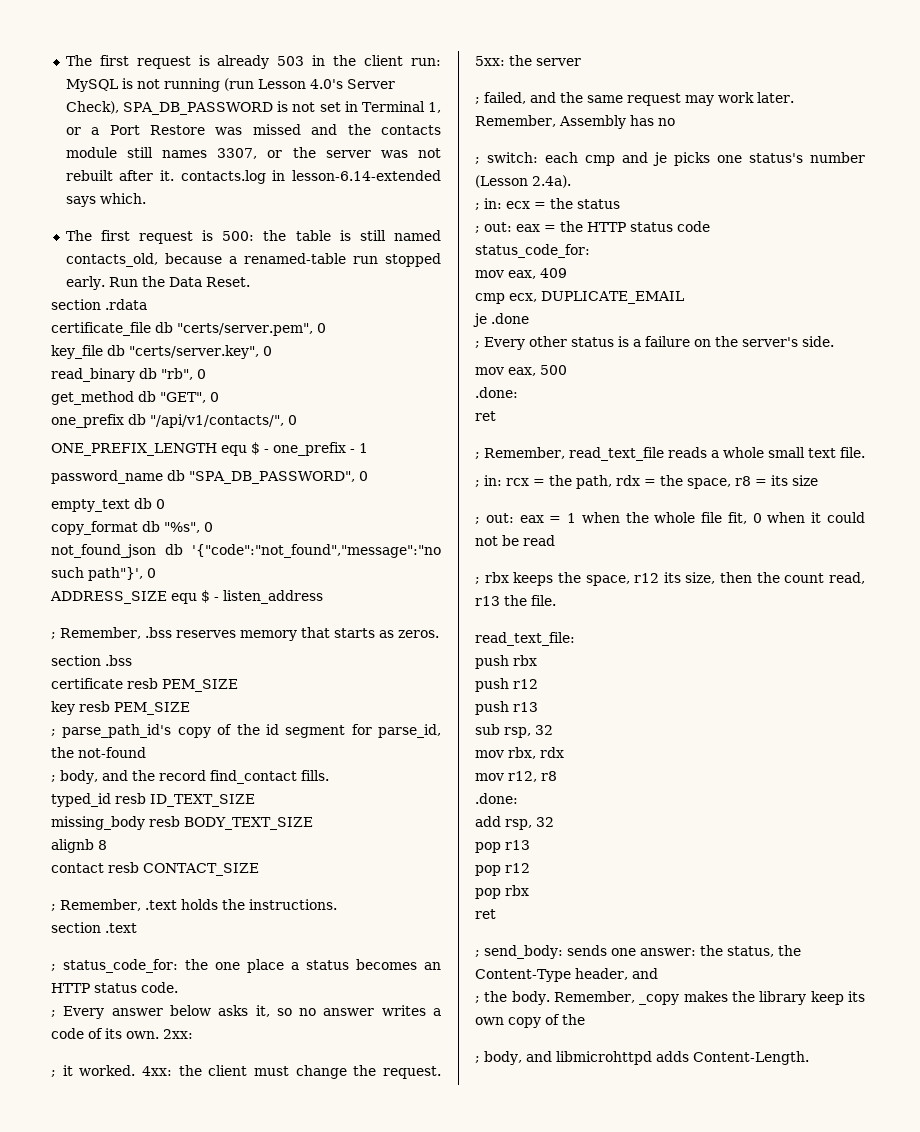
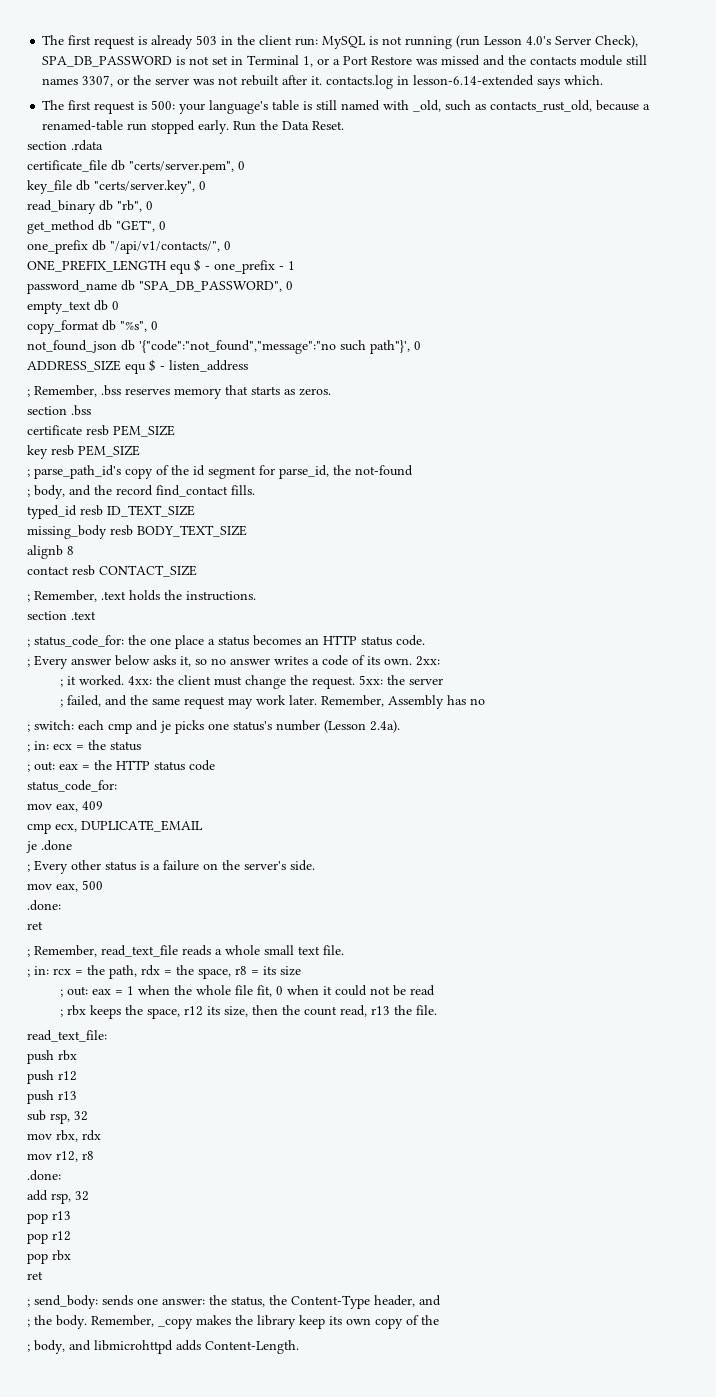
[263,230,287,241] the -> [179,100,269,114] your language's
[65,253,158,267] contacts_old, -> [383,100,593,112] with _old, such as contacts_rust_old,

